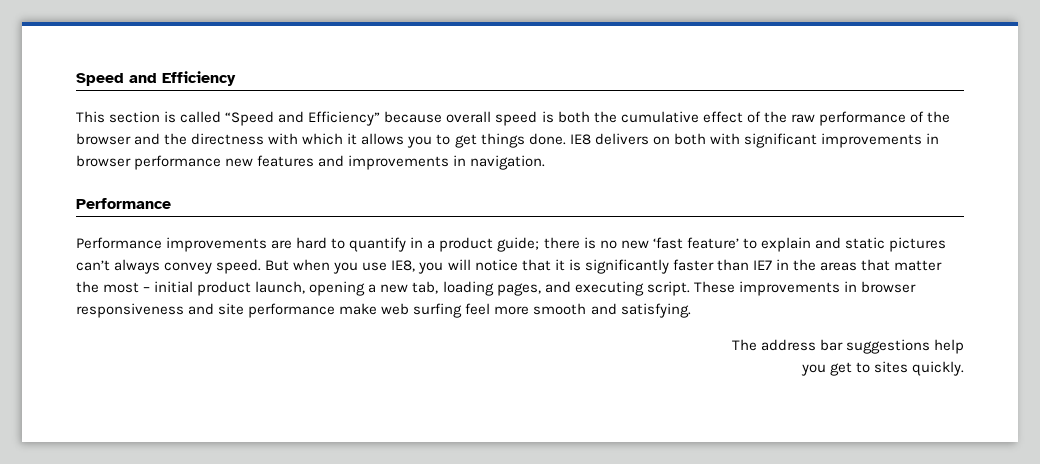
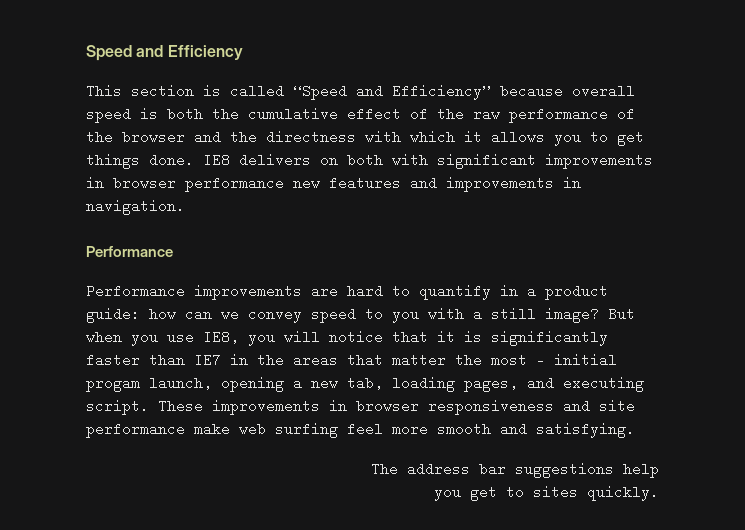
[497,237,946,252] [76,259,262,274] guide; there is no new ‘fast feature’ to explain and static pictures can’t always convey speed. -> [86,307,599,323] guide: how can we convey speed to you with a still image?
[197,281,252,296] product -> [86,376,140,392] progam

